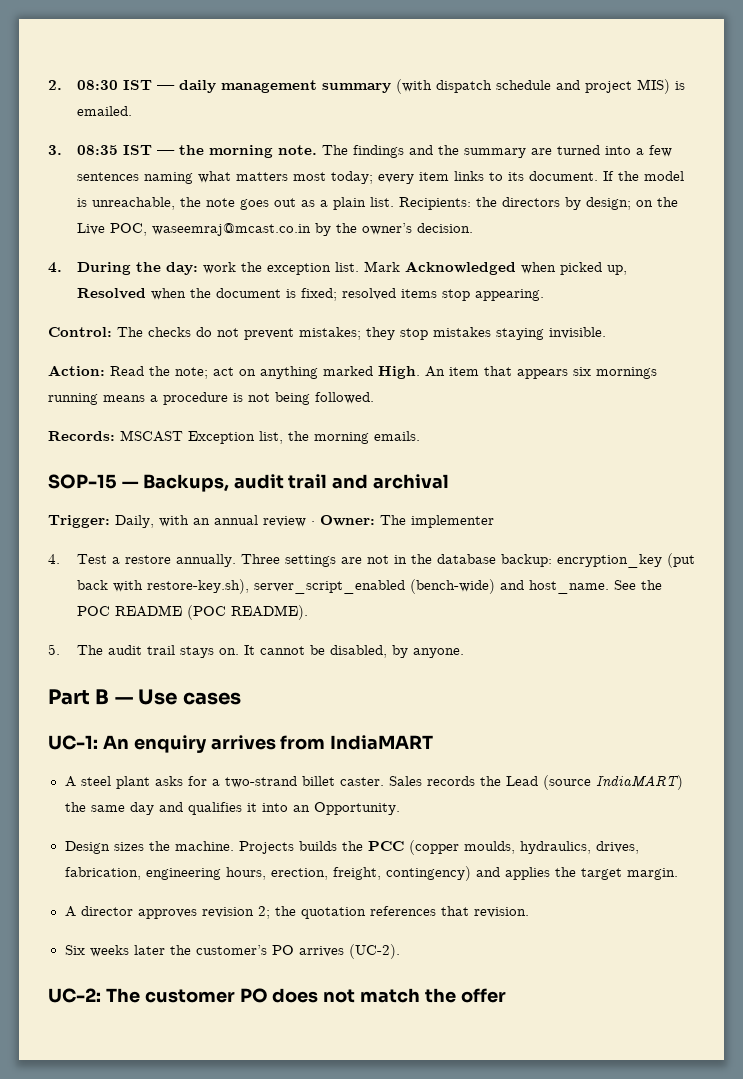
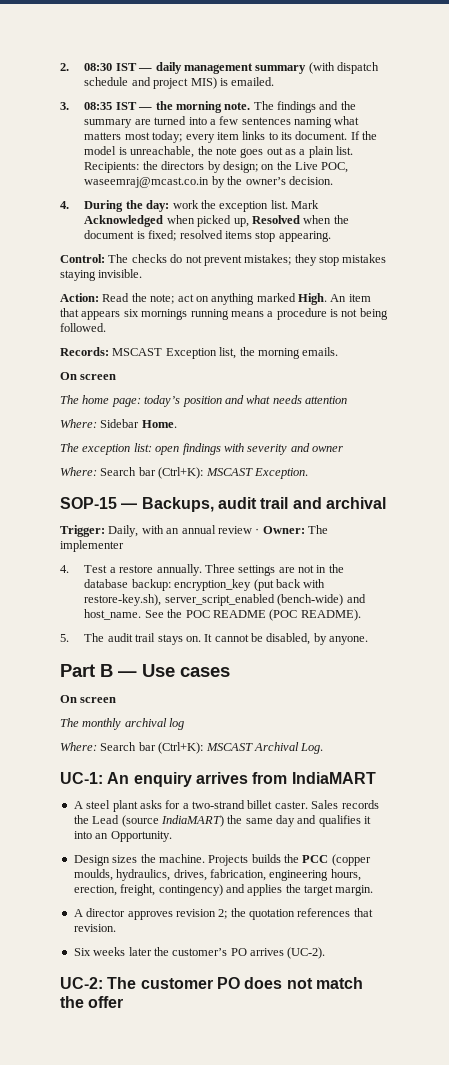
(420, 436) none -> [60,372,117,380] [60,395,347,407] [60,419,177,428] [60,443,343,455] [60,467,308,479] // On screen // The home page: today’s position and what needs attention // Where: Sidebar Home. // The exception list: open findings with severity and owner // Where: Search bar (Ctrl+K): MSCAST Exception.
(241, 698) none -> [60,695,117,703] [60,718,185,730] [60,742,324,754] // On screen // The monthly archival log // Where: Search bar (Ctrl+K): MSCAST Archival Log.

